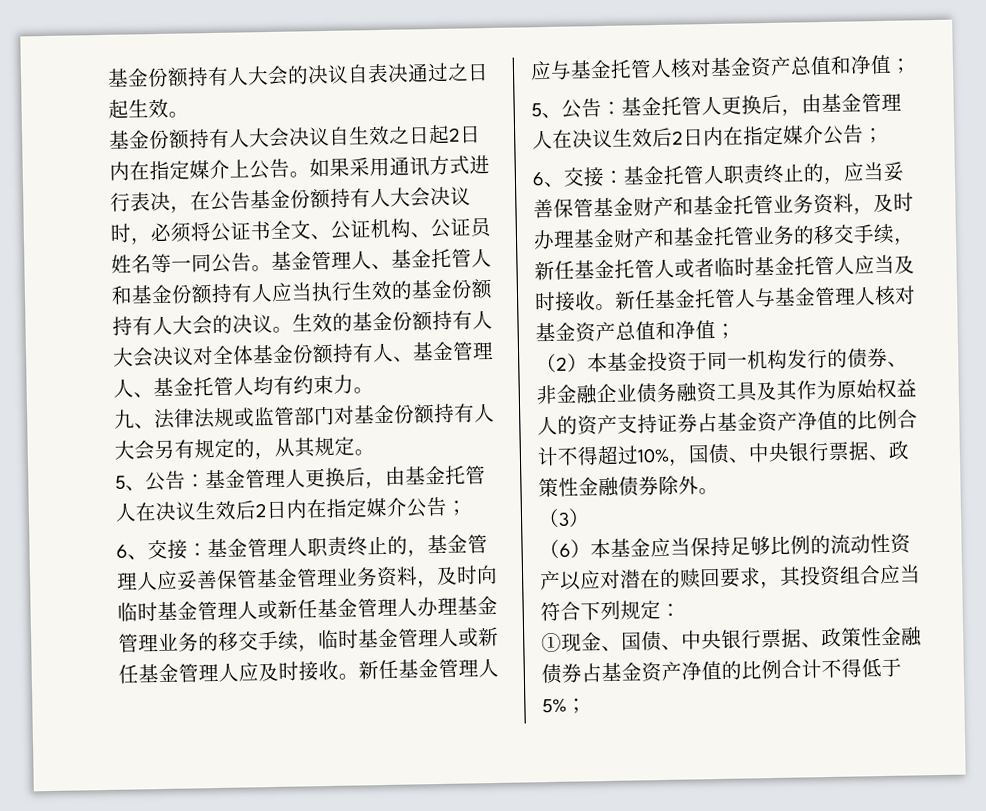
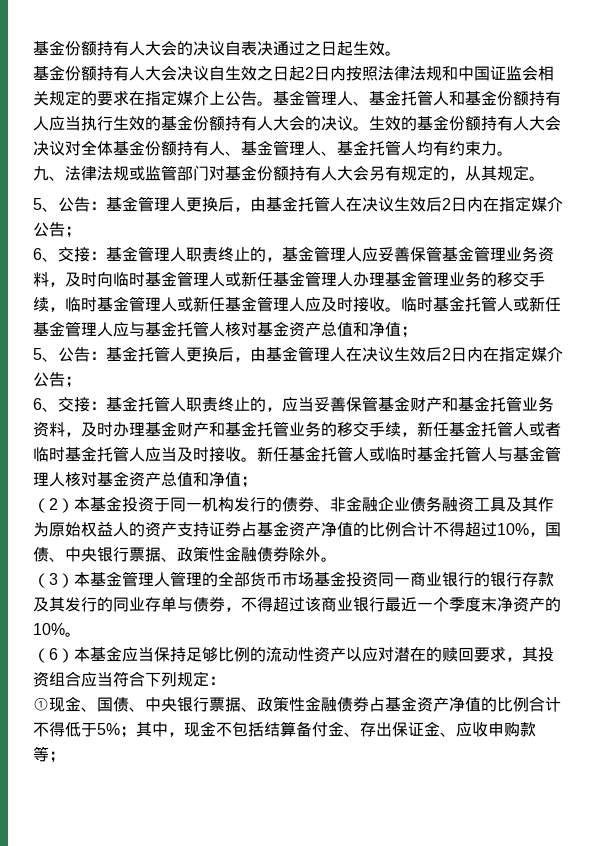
(130, 171) none -> [346,65,554,81] [33,90,129,106] 按照法律法规和中国证监会相关规定的要求
[309,155,490,178] [110,186,471,213] [110,216,492,245] [111,252,272,274] 如果采用通讯方式进行表决，在公告基金份额持有人大会决议时，必须将公证书全文、公证机构、公证员姓名等一同公告。 -> (273, 103) none
(359, 676) none -> [401,296,529,312] 临时基金托管人或
(756, 298) none -> [369,446,497,462] 或临时基金托管人
(590, 518) none -> [74,571,554,587] [33,596,561,612] [33,623,81,637] 本基金管理人管理的全部货币市场基金投资同一商业银行的银行存款及其发行的同业存单与债券，不得超过该商业银行最近一个季度末净资产的10%。
(587, 706) none -> [136,721,536,737] [33,746,65,763] 其中，现金不包括结算备付金、存出保证金、应收申购款等；

